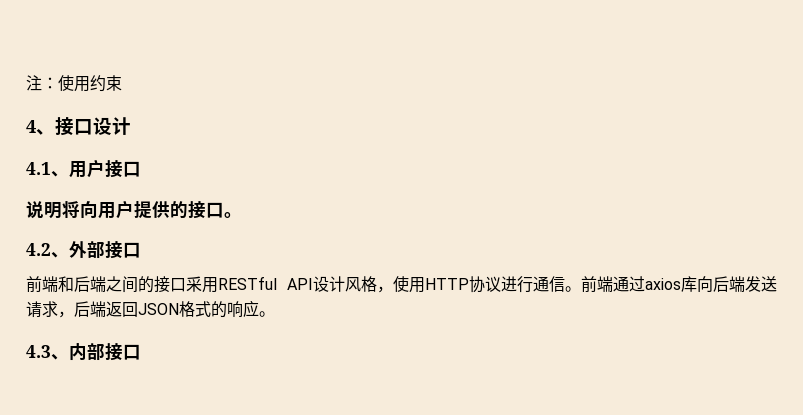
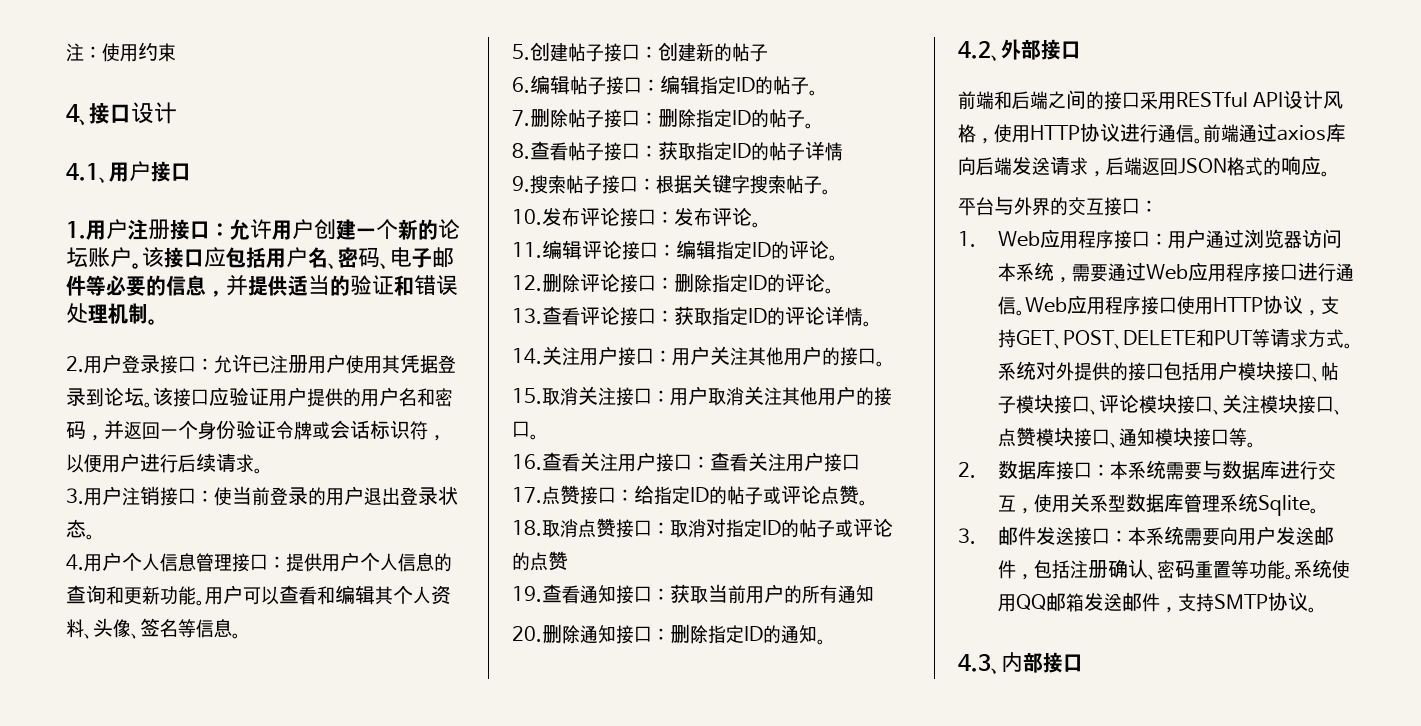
[26,200,224,219] 说明将向用户提供的接口 -> [66,219,460,240] [66,247,454,269] [66,275,458,297] [66,303,158,325] [66,354,456,374] [66,387,453,408] [66,420,446,441] [66,453,263,474] [66,486,458,506] [66,519,95,540] [66,552,452,572] [66,585,451,606] [66,618,241,639] [512,42,768,62] [512,75,818,96] [512,108,814,129] [512,141,843,161] [512,174,831,195] [512,207,761,228] [512,240,838,261] [512,273,834,294] [512,306,872,327] [512,346,885,367] [512,386,892,406] [512,421,539,440] [512,452,860,472] [512,485,868,506] [512,518,893,538] [512,551,568,571] [512,584,874,604] [512,624,817,644] 1.用户注册接口：允许用户创建一个新的论坛账户。该接口应包括用户名、密码、电子邮件等必要的信息，并提供适当的验证和错误处理机制。 // 2.用户登录接口：允许已注册用户使用其凭据登录到论坛。该接口应验证用户提供的用户名和密码，并返回一个身份验证令牌或会话标识符，以便用户进行后续请求。 // 3.用户注销接口：使当前登录的用户退出登录状态。 // 4.用户个人信息管理接口：提供用户个人信息的查询和更新功能。用户可以查看和编辑其个人资料、头像、签名等信息。 // 5.创建帖子接口：创建新的帖子 // 6.编辑帖子接口：编辑指定ID的帖子。 // 7.删除帖子接口：删除指定ID的帖子。 // 8.查看帖子接口：获取指定ID的帖子详情 // 9.搜索帖子接口：根据关键字搜索帖子。 // 10.发布评论接口：发布评论。 // 11.编辑评论接口：编辑指定ID的评论。 // 12.删除评论接口：删除指定ID的评论。 // 13.查看评论接口：获取指定ID的评论详情。 // 14.关注用户接口：用户关注其他用户的接口。 // 15.取消关注接口：用户取消关注其他用户的接口。 // 16.查看关注用户接口：查看关注用户接口 // 17.点赞接口：给指定ID的帖子或评论点赞。 // 18.取消点赞接口：取消对指定ID的帖子或评论的点赞 // 19.查看通知接口：获取当前用户的所有通知 // 20.删除通知接口：删除指定ID的通知
(275, 314) none -> [958,196,1158,216] [958,229,1342,249] [997,262,1354,283] [997,295,1339,316] [997,328,1353,349] [997,361,1339,382] [997,394,1343,415] [997,427,1256,448] [958,460,1336,480] [997,493,1319,516] [958,526,1334,546] [997,559,1350,580] [997,592,1317,613] // 平台与外界的交互接口： // 1. Web应用程序接口：用户通过浏览器访问本系统，需要通过Web应用程序接口进行通信。Web应用程序接口使用HTTP协议，支持GET、POST、DELETE和PUT等请求方式。系统对外提供的接口包括用户模块接口、帖子模块接口、评论模块接口、关注模块接口、点赞模块接口、通知模块接口等。 // 2.数据库接口：本系统需要与数据库进行交互，使用关系型数据库管理系统Sqlite。 // 3.邮件发送接口：本系统需要向用户发送邮件，包括注册确认、密码重置等功能。系统使用QQ邮箱发送邮件，支持SMTP协议。

